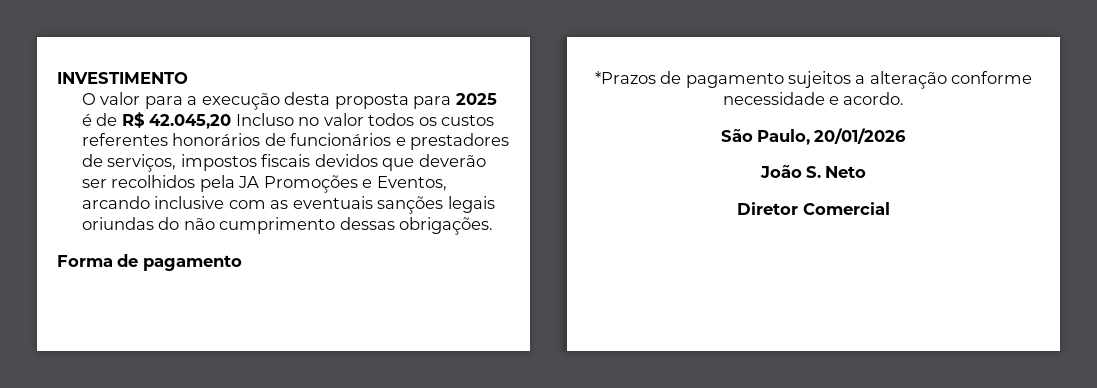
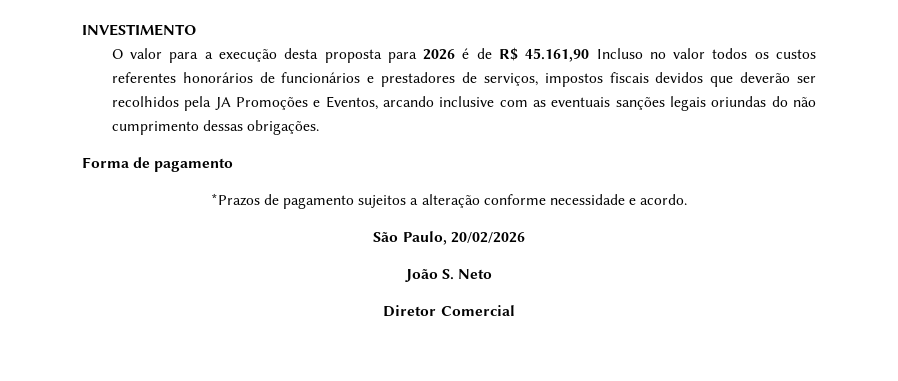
[455,93,497,105] 2025 -> [423,49,456,60] 2026
[149,114,232,129] 42.045,20 -> [525,48,590,62] 45.161,90
[814,128,907,144] 20/01/2026 -> [450,232,525,243] 20/02/2026

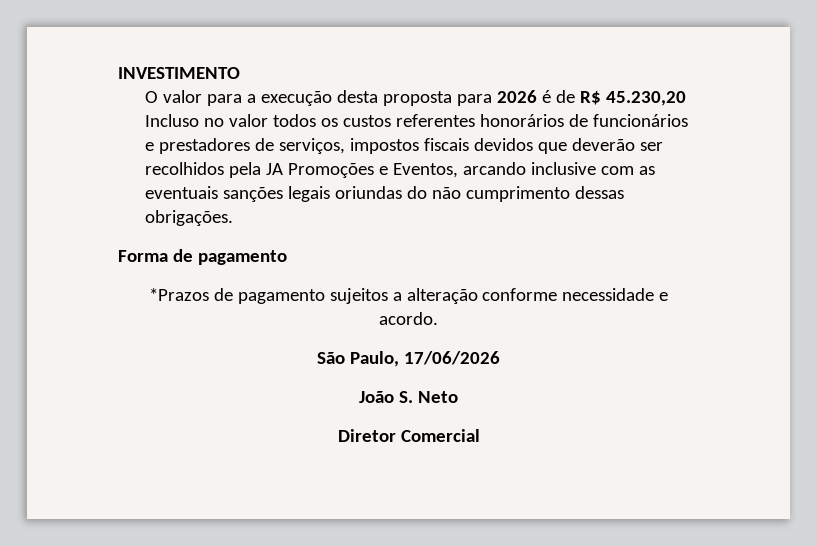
[525,48,590,62] 45.161,90 -> [606,91,687,106] 45.230,20
[450,232,525,243] 20/02/2026 -> [403,351,500,365] 17/06/2026

